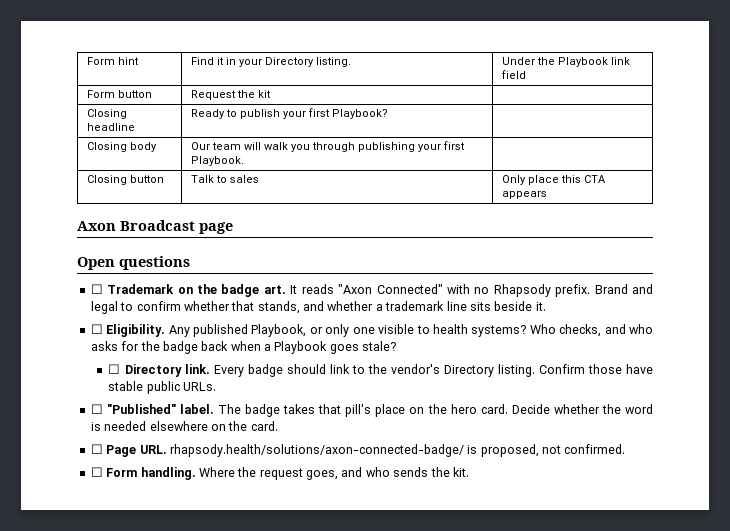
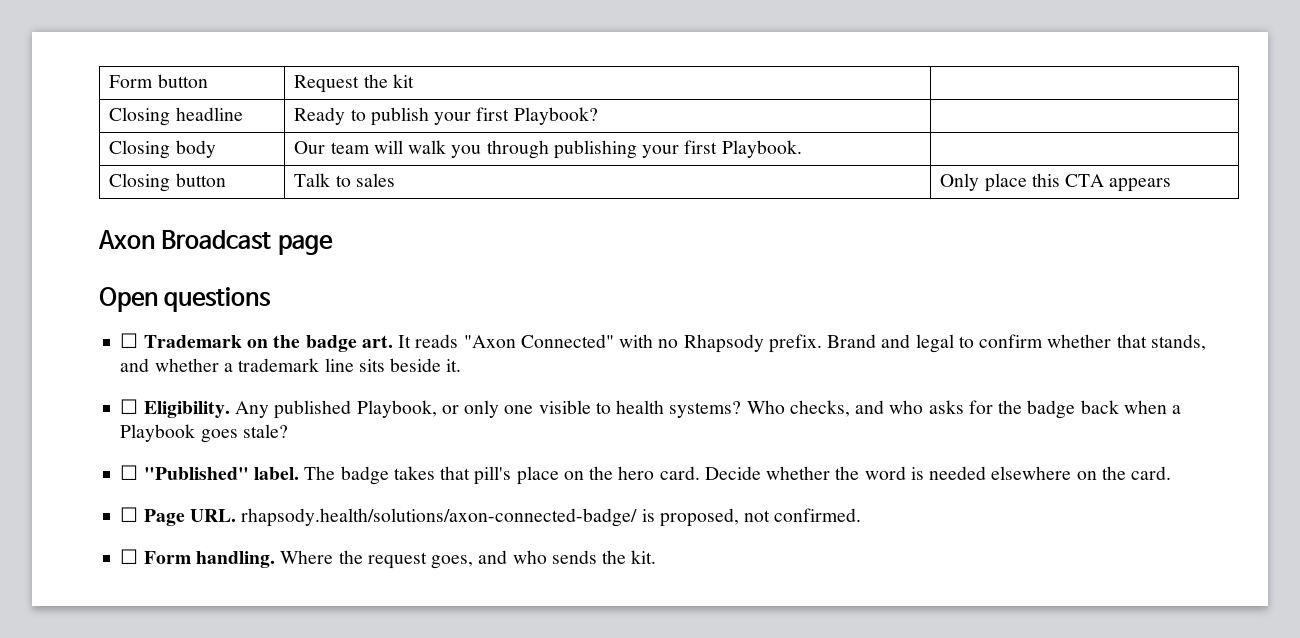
[86,57,139,65] [190,57,351,67] [501,57,630,67] [501,70,526,79] [86,90,115,98] Form hint | Find it in your Directory listing. | Under the Playbook link field // Form -> [109,75,154,88] Form
[108,364,653,377] [108,381,217,394] // ☐ Directory link. Every badge should link to the vendor's Directory listing. Confirm those have stable public URLs. -> (288, 431) none

